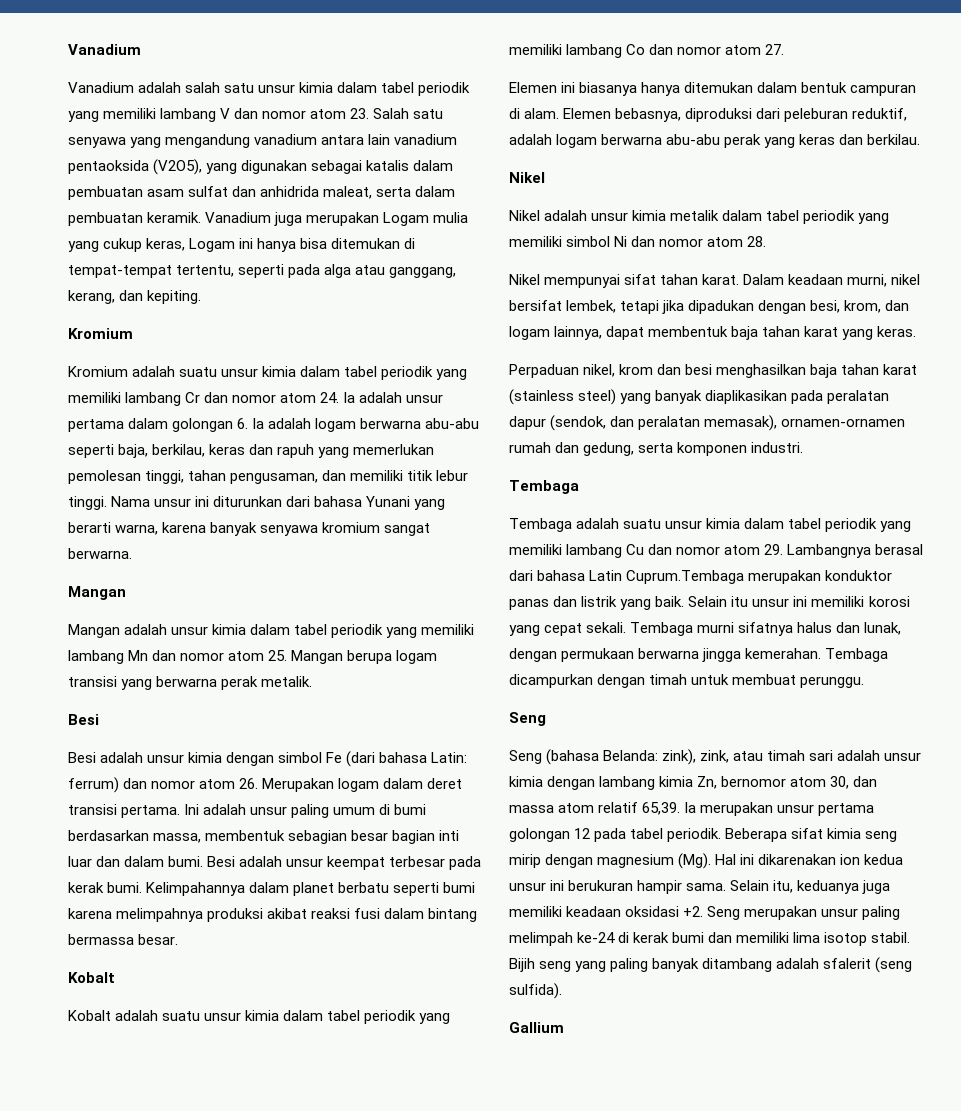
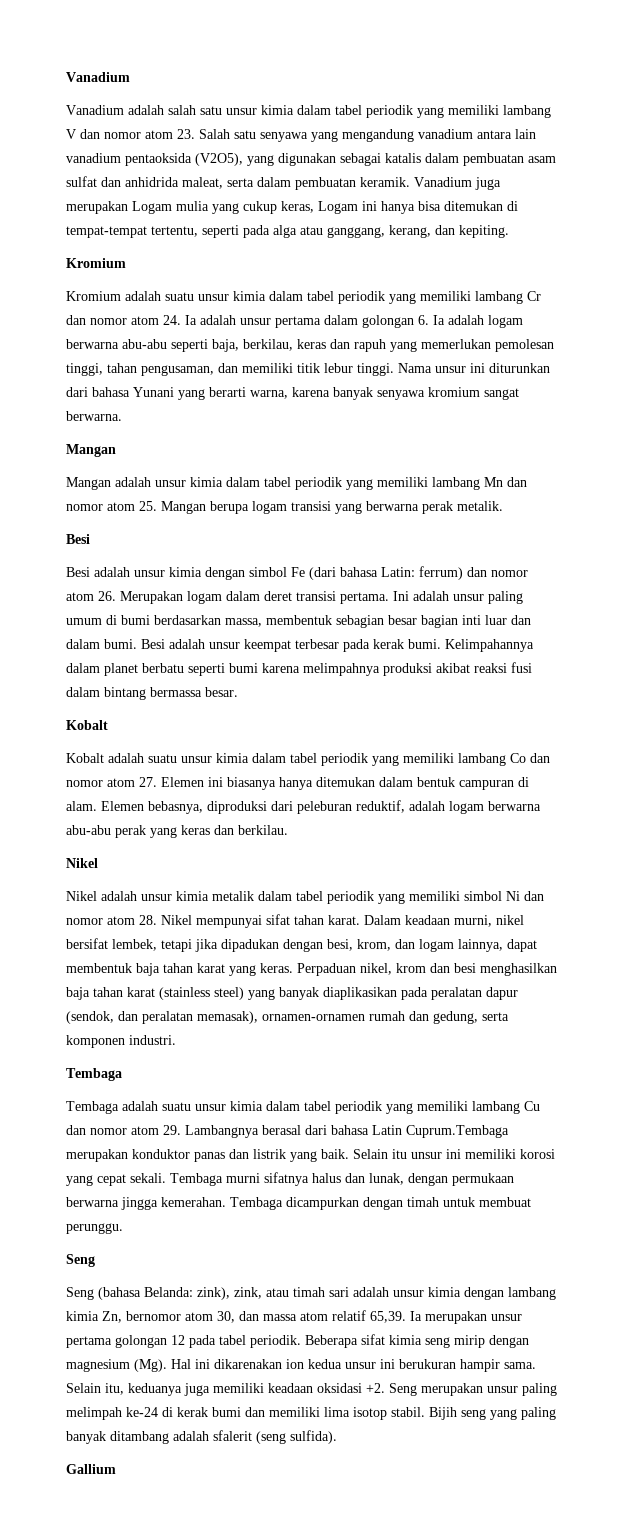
(785, 49) // -> (157, 782) none
(767, 241) // -> (157, 920) none
(917, 331) // -> (293, 968) none

